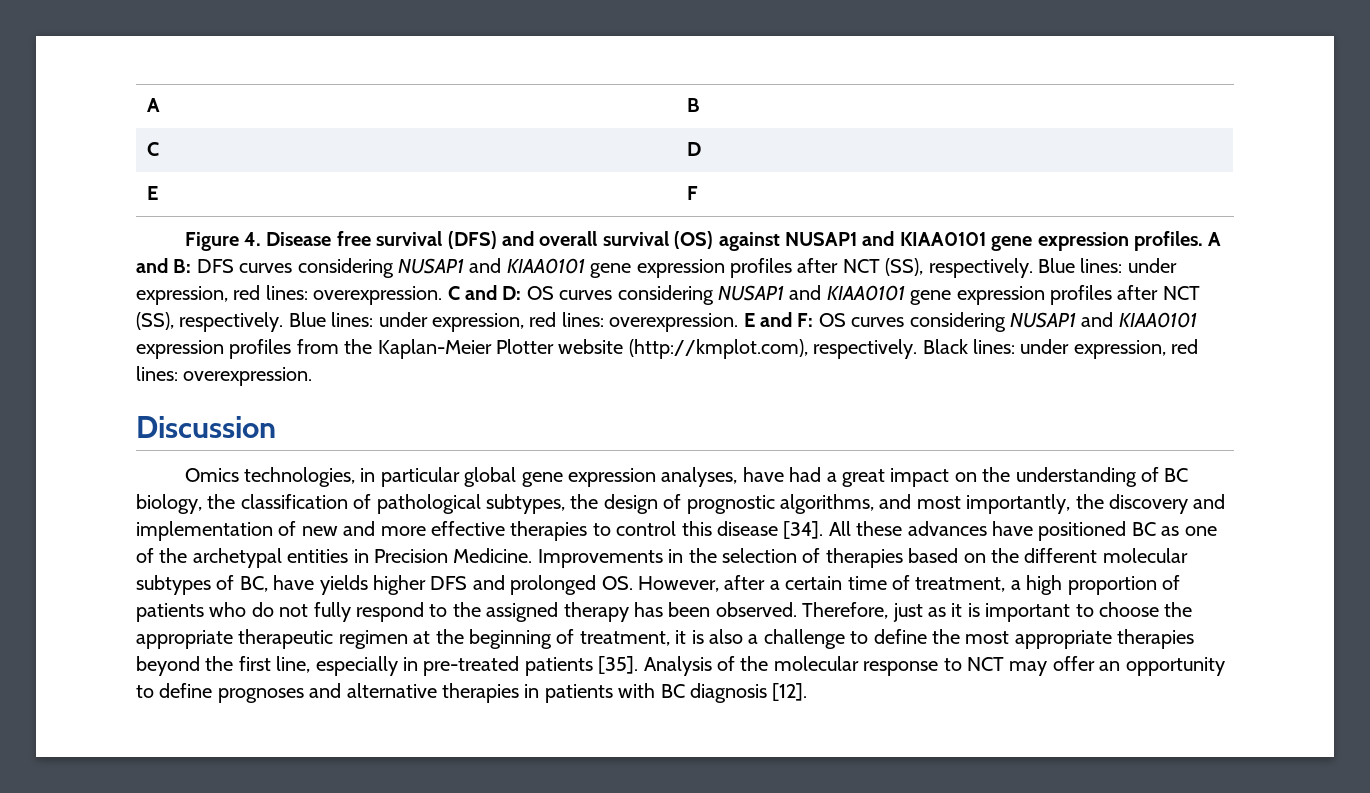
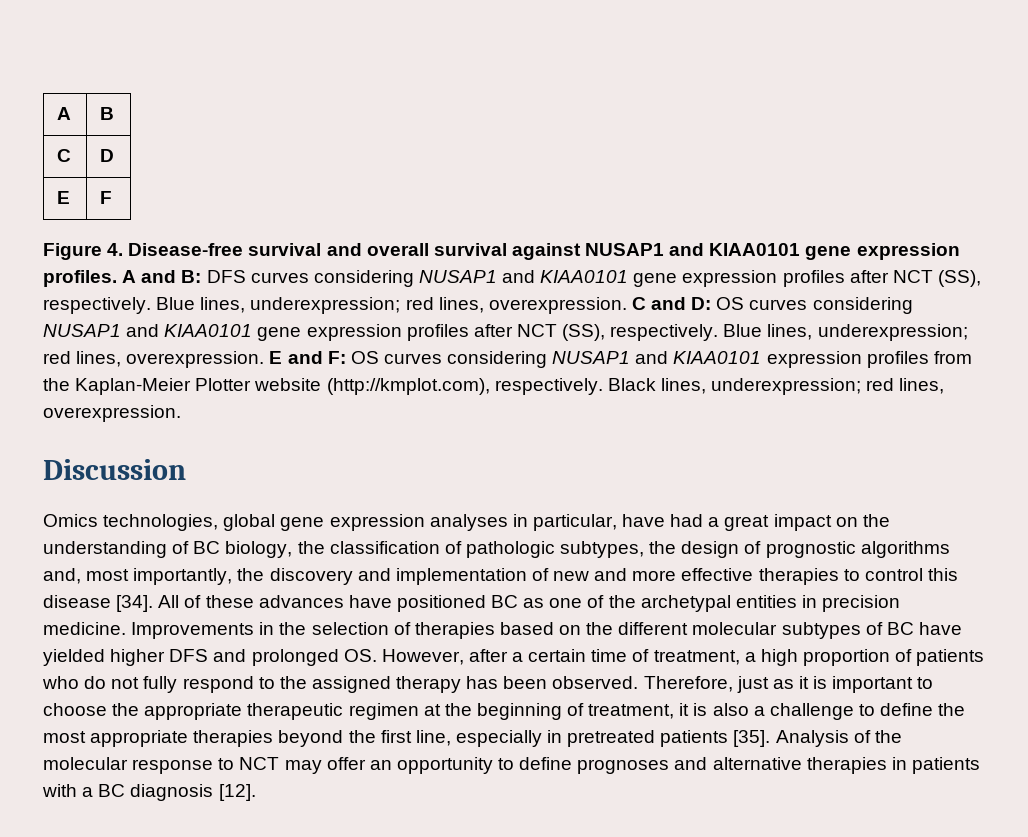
[266,231,497,249] Disease free survival (DFS) -> [128,243,322,256] Disease-free survival
[674,231,714,249] (OS) -> (507, 249) none
[1080,258,1177,273] [136,285,308,305] lines: under expression, red lines: -> [200,297,484,314] lines, underexpression; red lines,
[331,312,604,332] lines: under expression, red lines: -> [767,324,968,341] [43,351,122,367] lines, underexpression; red lines,
[972,339,1199,359] [136,366,178,381] lines: under expression, red lines: -> [660,378,945,395] lines, underexpression; red lines,
[360,467,460,487] in particular -> (219, 522) none
[661,467,738,487] analyses, -> [429,514,617,531] analyses in particular,
[376,494,481,514] pathological -> [465,541,555,558] pathologic
[779,494,912,514] algorithms, and -> [860,541,950,558] [43,568,81,584] algorithms and,
(851, 528) none -> [184,595,202,608] of
[374,548,533,563] Precision Medicine. -> [822,595,901,612] [43,622,126,635] precision medicine.
[239,575,368,595] BC, have yields -> [886,622,962,635] [43,649,105,666] BC have yielded
[423,656,520,676] pre-treated -> [567,730,656,747] pretreated
(656, 690) none -> [82,787,94,797] a

